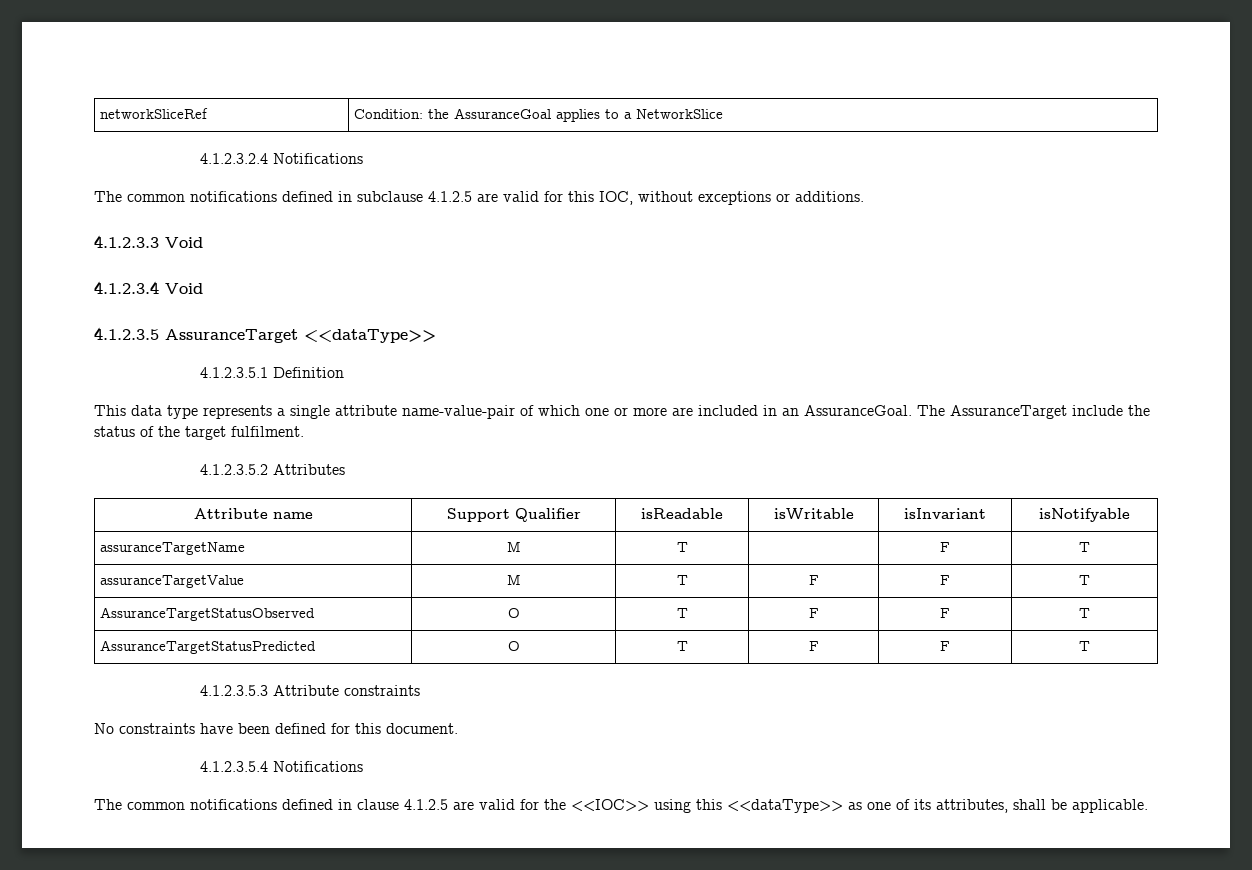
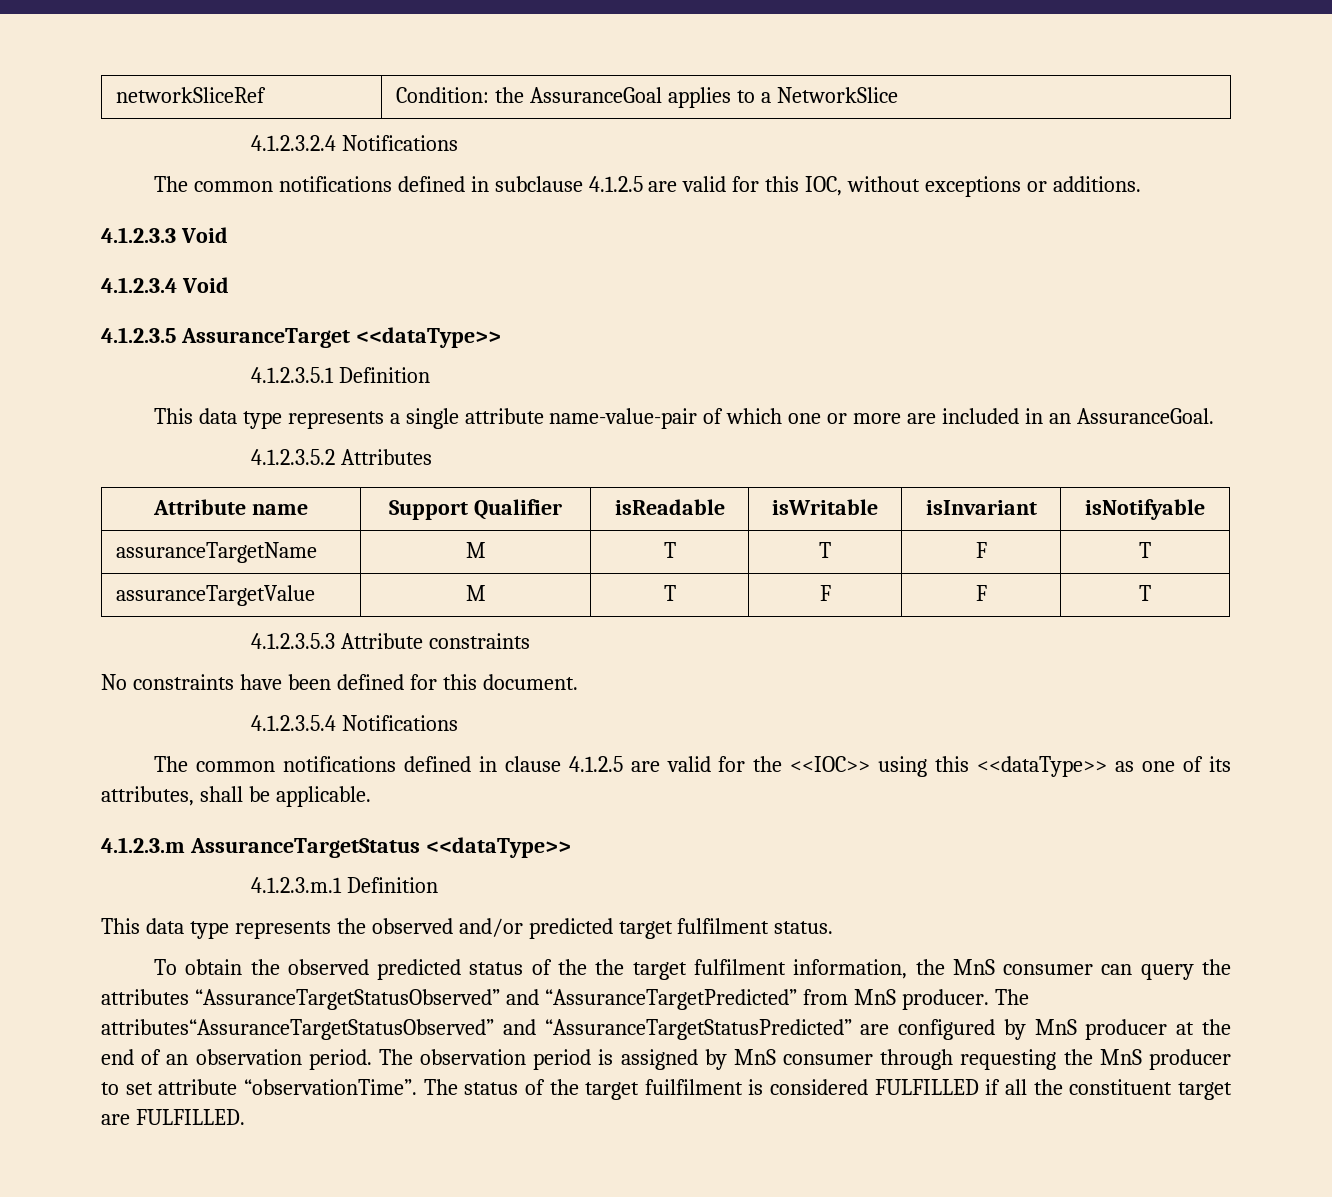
[917,405,1150,419] [94,426,304,440] The AssuranceTarget include the status of the target fulfilment. -> (1214, 416) none
(688, 547) none -> [819,542,831,558] T
[100,607,316,621] [507,608,520,618] [676,608,688,618] [808,608,819,618] [940,608,950,618] [1079,608,1090,618] [100,640,317,654] [507,641,520,651] [676,641,688,651] [808,641,819,651] [940,641,950,651] [1079,641,1090,651] // AssuranceTargetStatusObserved | O | T | F | F | T // AssuranceTargetStatusPredicted | O | T | F | F | T -> (1151, 593) none
(1148, 806) none -> [101,837,571,858] [251,877,439,893] [101,918,834,939] [153,959,1231,980] [101,989,1029,1010] [101,1019,1232,1040] [101,1049,1231,1070] [101,1079,1232,1100] [101,1109,245,1125] // 4.1.2.3.m AssuranceTargetStatus <<dataType>> // 4.1.2.3.m.1 Definition // This data type represents the observed and/or predicted target fulfilment status. // To obtain the observed predicted status of the the target fulfilment information, the MnS consumer can query the attributes “AssuranceTargetStatusObserved” and “AssuranceTargetPredicted” from MnS producer. The attributes“AssuranceTargetStatusObserved” and “AssuranceTargetStatusPredicted” are configured by MnS producer at the end of an observation period. The observation period is assigned by MnS consumer through requesting the MnS producer to set attribute “observationTime”. The status of the target fuilfilment is considered FULFILLED if all the constituent target are FULFILLED.

